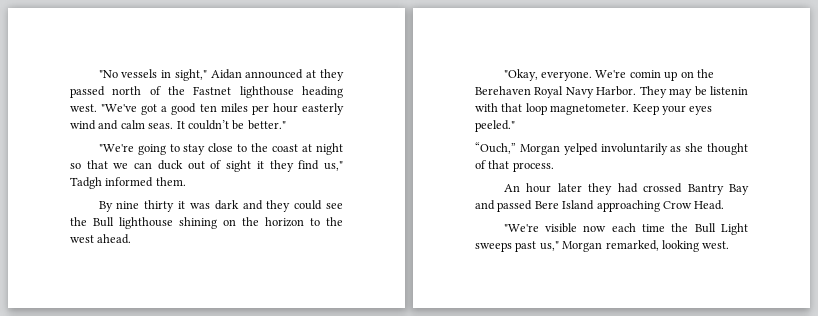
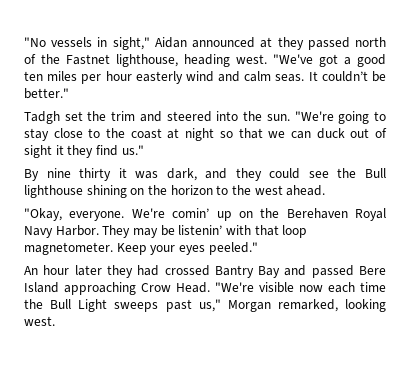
[239,86,294,98] lighthouse -> [116,54,178,67] lighthouse,
(286, 125) none -> [24,111,290,124] Tadgh set the trim and steered into the sun.
[323,161,343,171] [70,177,186,189] us," Tadgh informed them. -> [121,145,144,155] us."
[214,200,239,210] dark -> [166,168,197,181] dark,
[629,70,661,78] comin -> [172,208,210,218] comin’
[710,86,748,95] listenin -> [178,225,223,235] listenin’
[475,142,748,155] [475,160,554,172] // “Ouch,” Morgan yelped involuntarily as she thought of that process. -> (258, 248) none
(725, 205) // -> (210, 287) none

